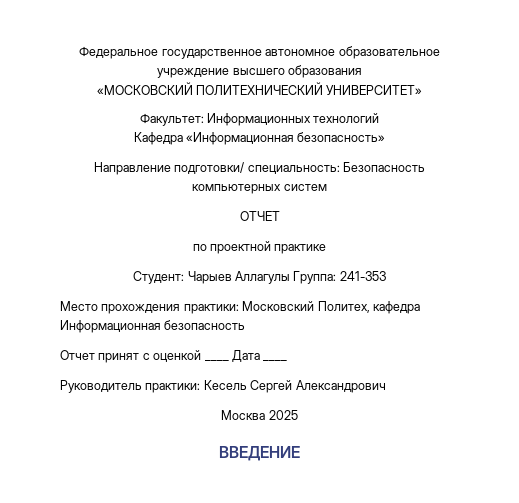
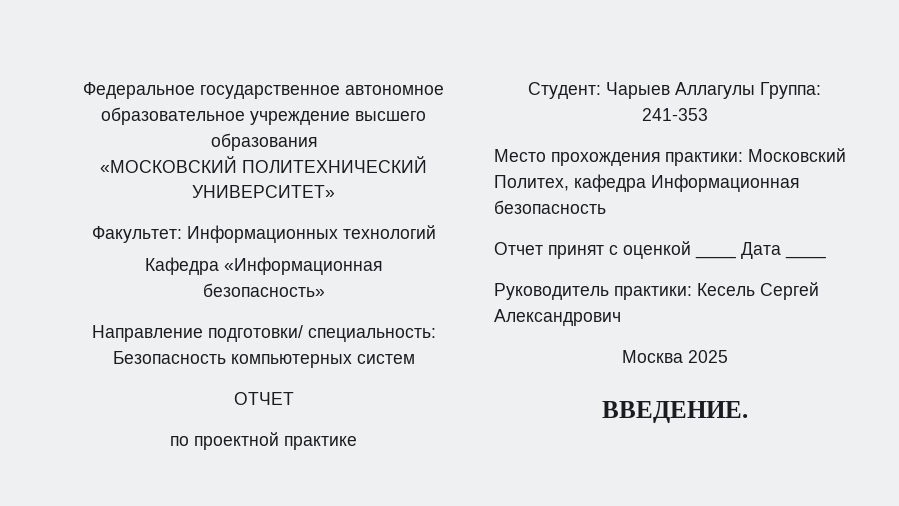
[219,446,300,461] ВВЕДЕНИЕ -> [601,401,748,423] ВВЕДЕНИЕ.

